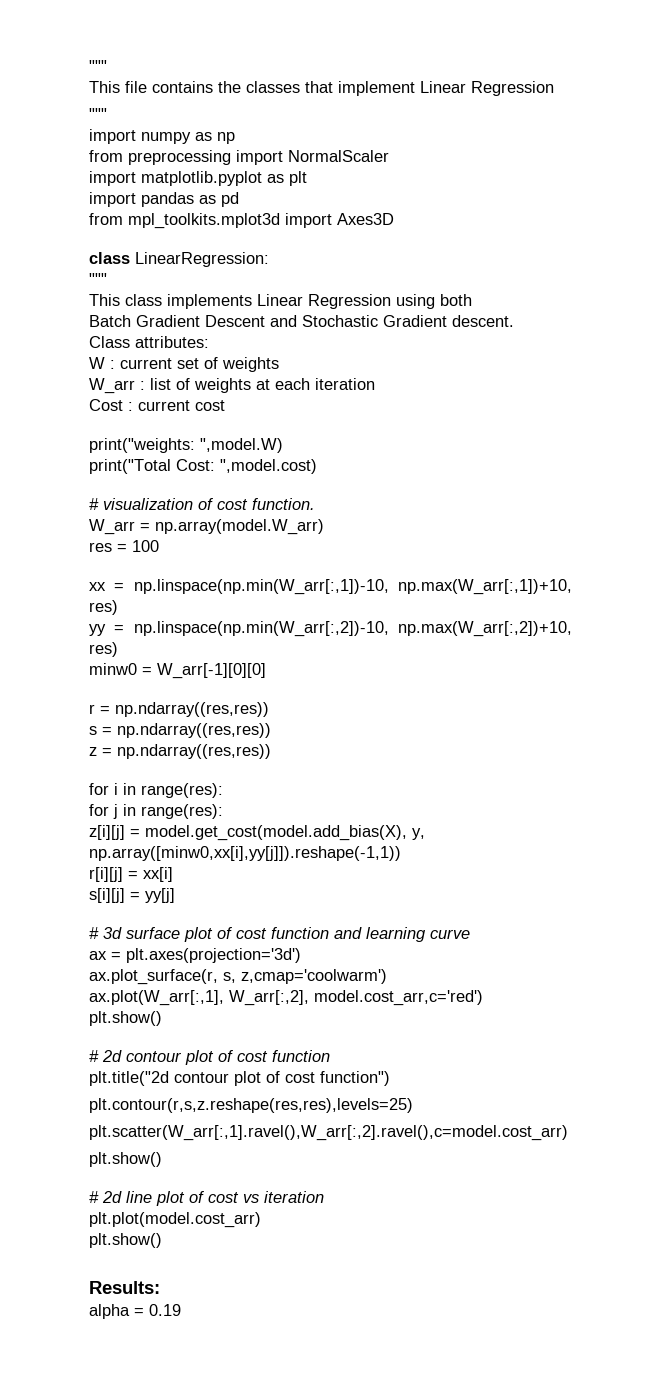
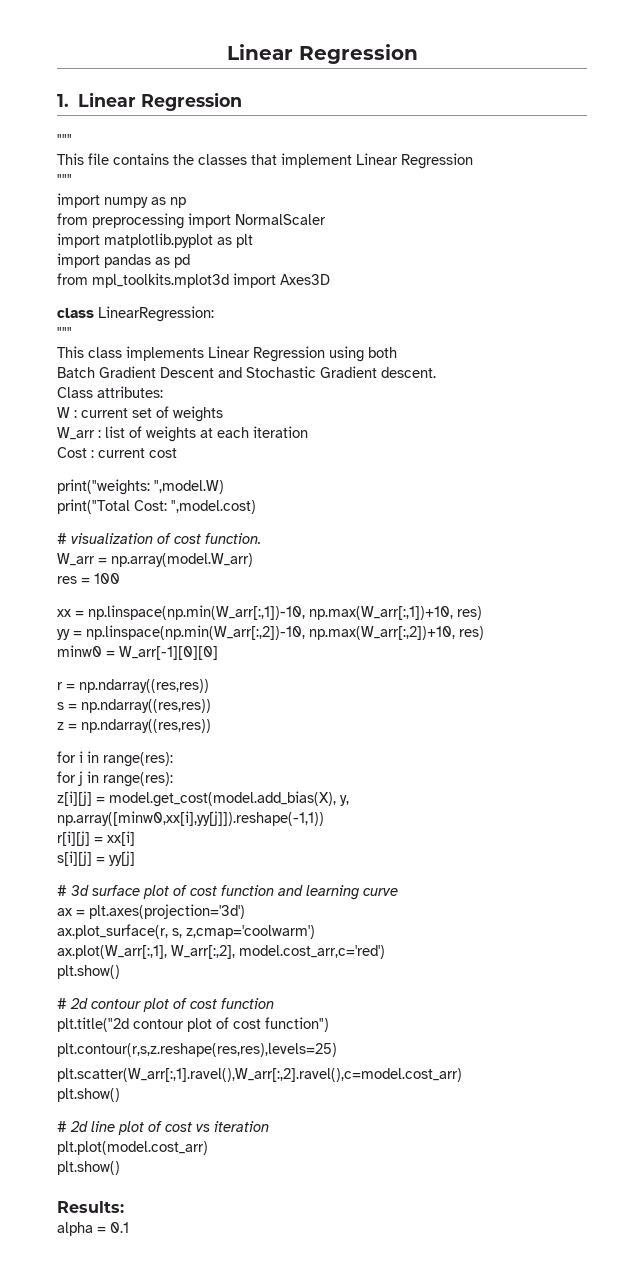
(89, 66) none -> [226,44,418,64] [57,92,243,111] Linear Regression // 1. Linear Regression //
[149,1304,181,1316] 0.19 -> [110,1222,129,1233] 0.1

